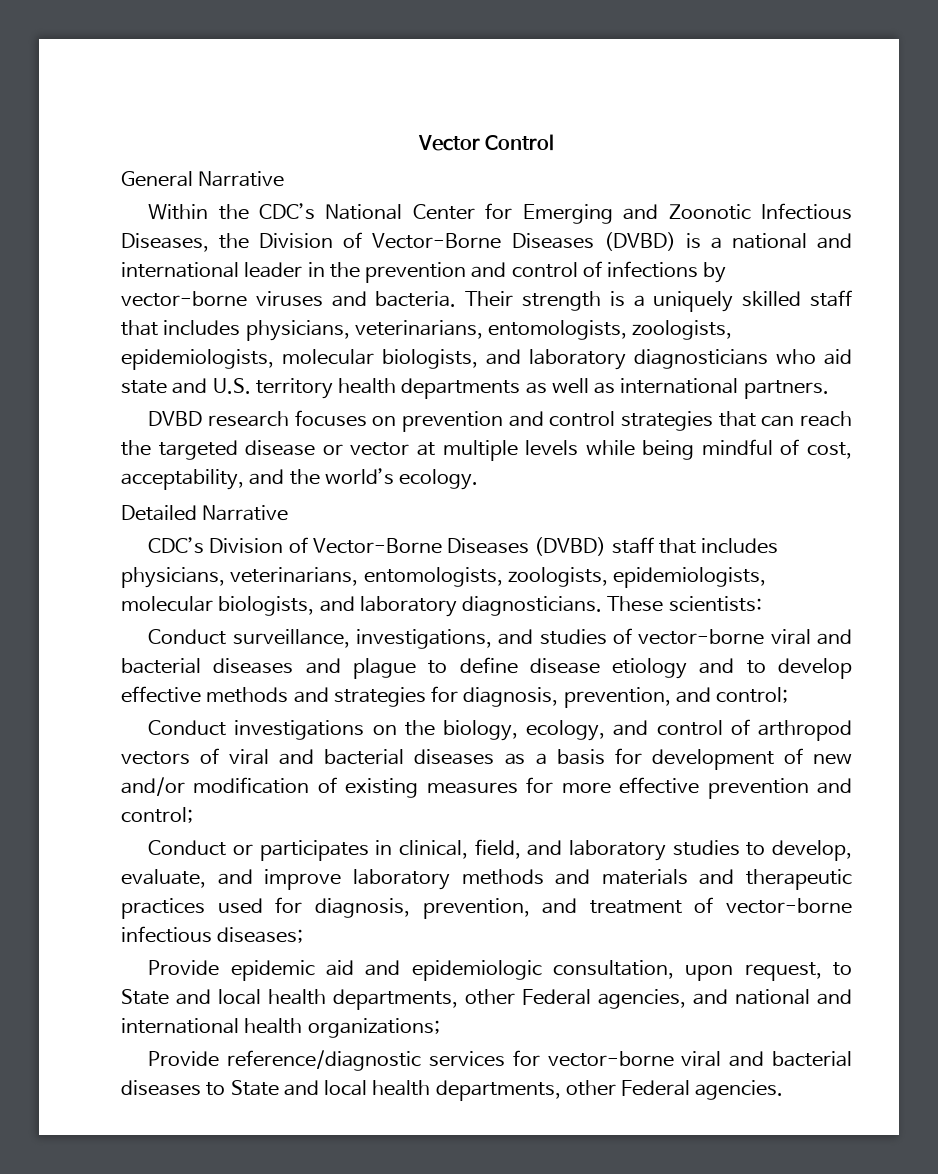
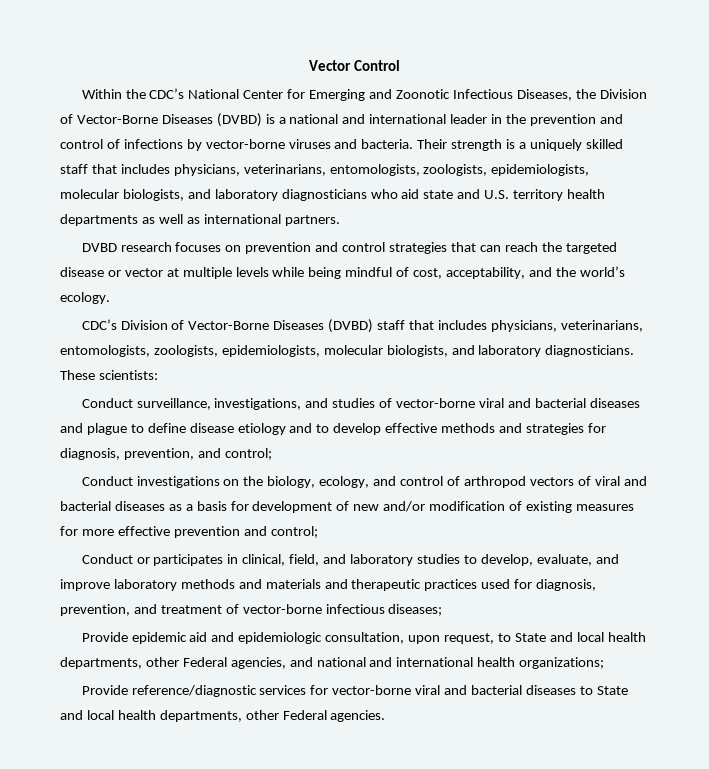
[121,171,285,187] // General Narrative -> (400, 65) none
[121,505,289,521] // Detailed Narrative -> (110, 298) none

